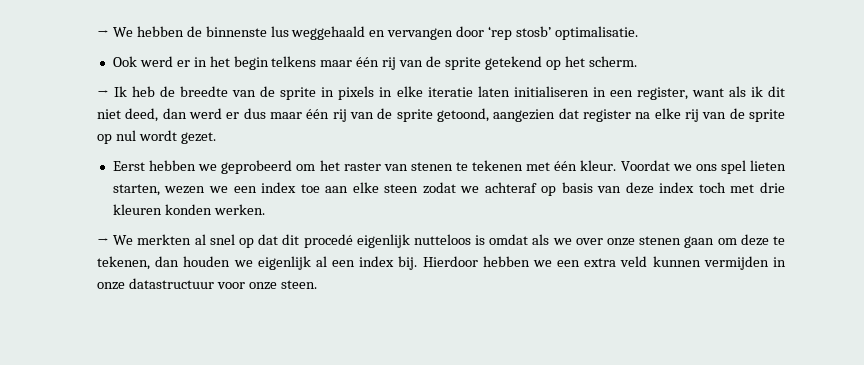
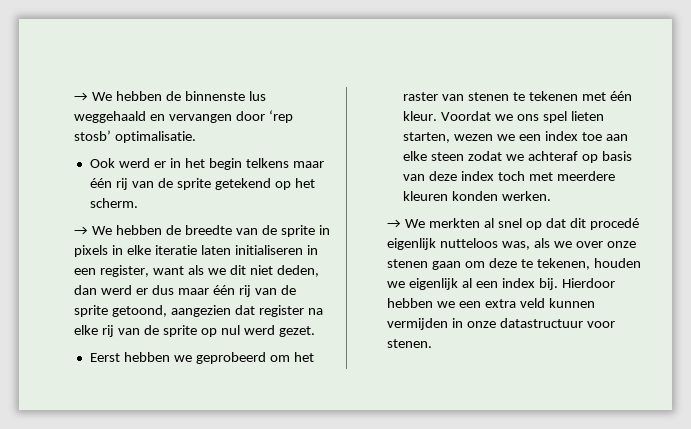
[114,86,156,97] Ik heb -> [92,225,163,235] We hebben
[750,86,763,97] ik -> [207,268,226,275] we
[125,108,159,122] deed, -> [276,265,319,277] deden,
[138,130,177,141] wordt -> [243,325,275,335] werd
[760,182,786,193] drie -> [556,171,615,181] meerdere
[475,234,529,245] is omdat -> [502,241,531,250] was,
[155,256,180,267] dan -> (590, 264) none
[248,280,317,290] onze steen. -> [387,339,433,348] stenen.

